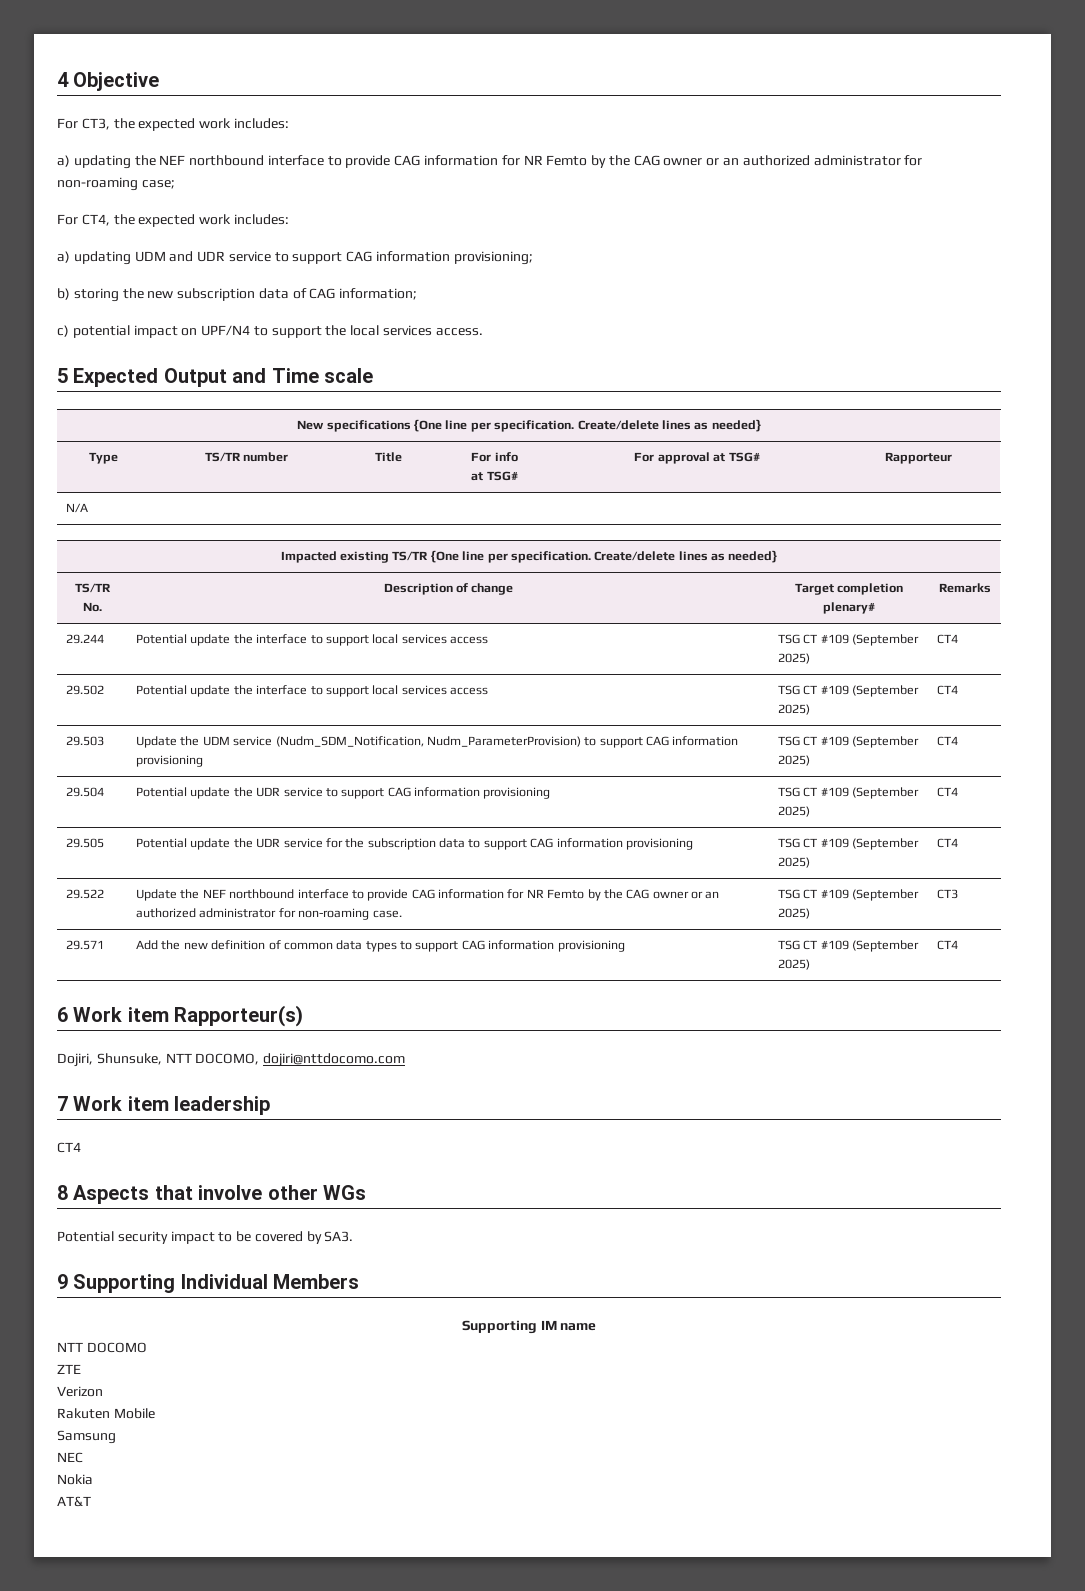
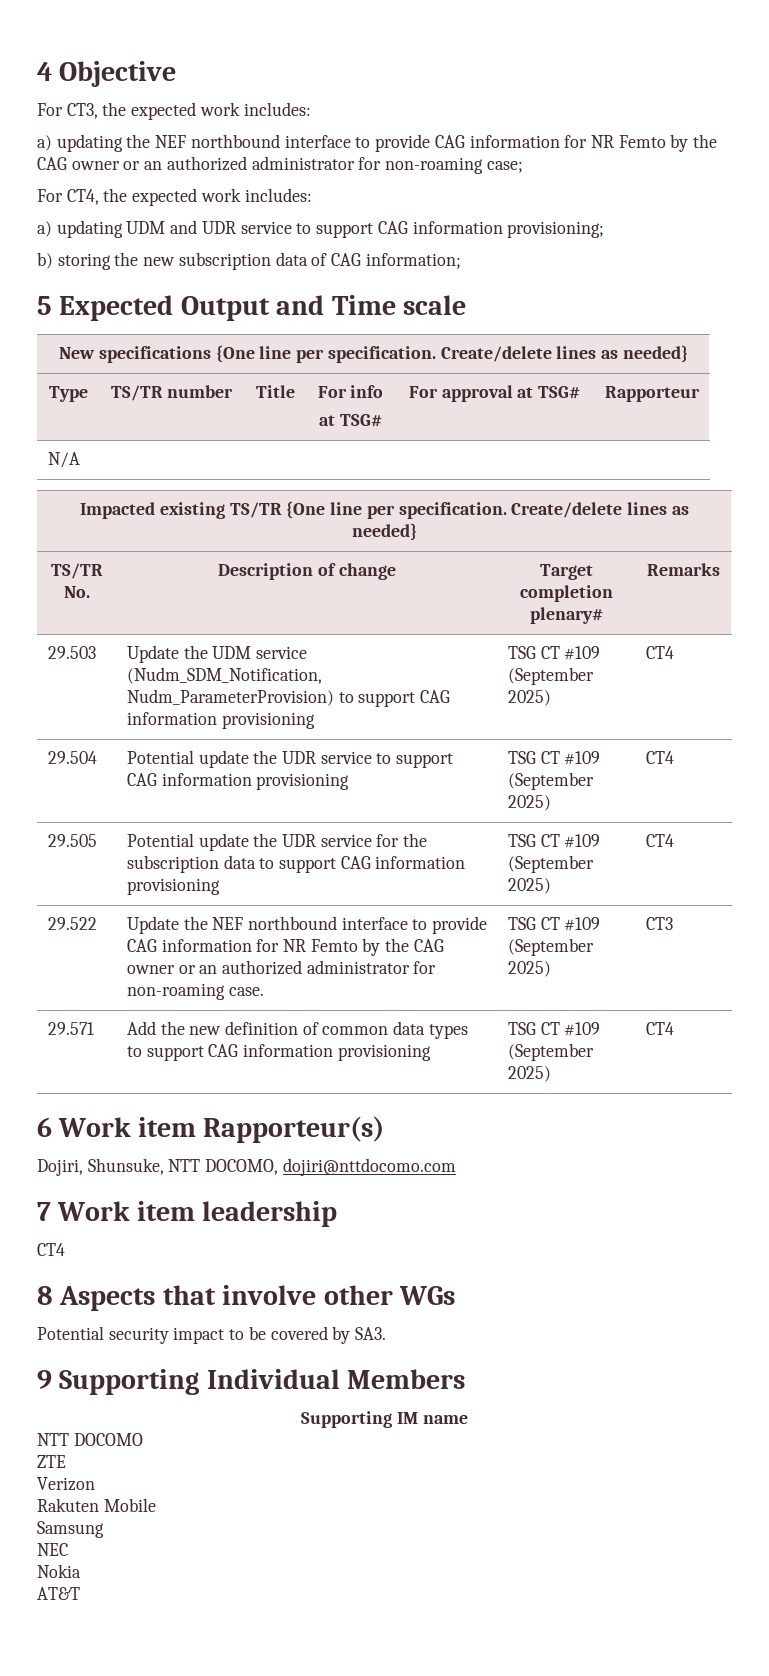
[57,325,483,338] // c) potential impact on UPF/N4 to support the local services access. -> (461, 261) none
[66,634,105,644] [136,634,489,646] [778,634,920,646] [778,653,811,664] [937,634,959,644] [66,685,105,695] [136,685,489,697] [778,685,920,697] [778,704,811,715] [937,685,959,695] // 29.244 | Potential update the interface to support local services access | TSG CT #109 (September 2025) | CT4 // 29.502 | Potential update the interface to support local services access | TSG CT #109 (September 2025) | CT4 -> (720, 569) none

